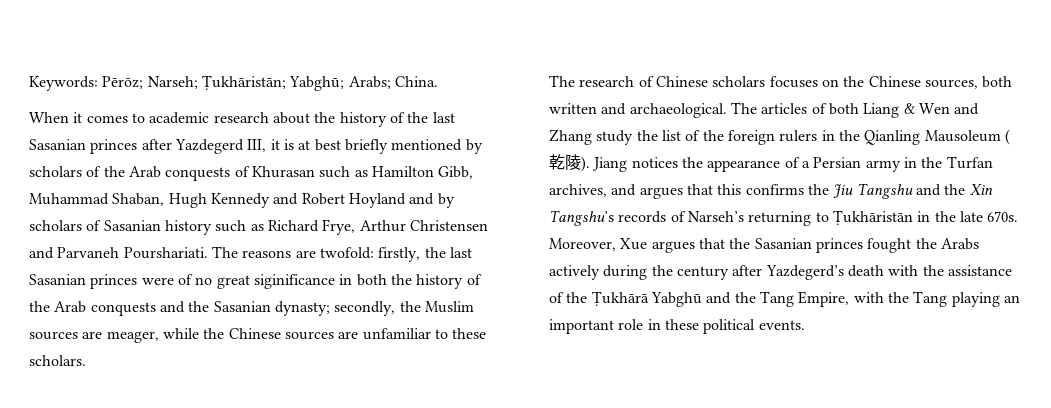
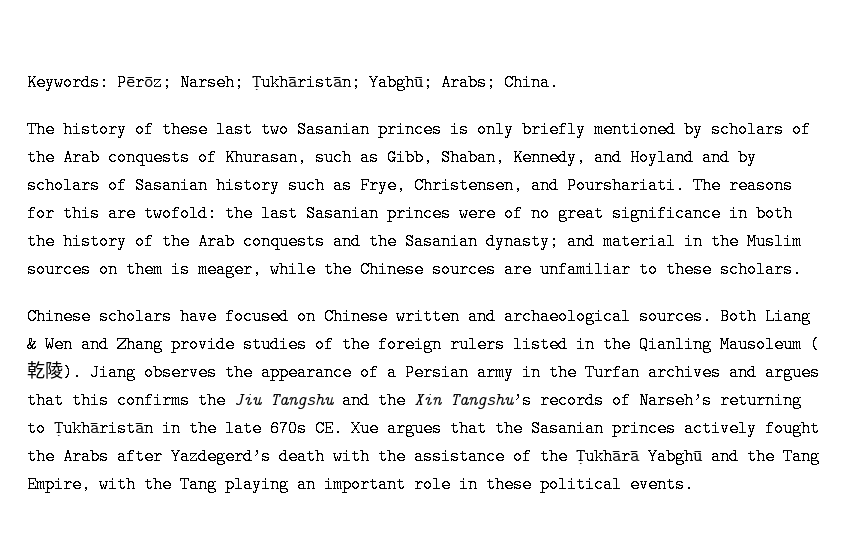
[29,112,455,127] [29,139,341,154] When it comes to academic research about the history of the last Sasanian princes after Yazdegerd III, it is at best -> [27,121,514,138] The history of these last two Sasanian princes is only
[251,166,474,179] [29,193,345,208] Khurasan such as Hamilton Gibb, Muhammad Shaban, Hugh Kennedy and Robert -> [225,149,622,166] Khurasan, such as Gibb, Shaban, Kennedy, and
[267,219,488,235] [29,247,120,259] Richard Frye, Arthur Christensen and Parvaneh -> [360,177,559,194] Frye, Christensen, and
(292, 254) none -> [27,205,100,222] for this
[378,247,421,262] firstly, -> (217, 213) none
[253,274,335,289] siginificance -> [612,205,721,222] significance
[334,301,474,316] [29,331,103,340] secondly, the Muslim sources are -> [567,233,802,250] [27,261,190,278] and material in the Muslim sources on them is
[549,75,1013,89] [549,102,859,118] The research of Chinese scholars focuses on the Chinese sources, both written and archaeological. The articles of both -> [27,308,757,325] Chinese scholars have focused on Chinese written and archaeological sources. Both
[596,130,681,145] study the list -> [171,336,307,353] provide studies
(818, 136) none -> [513,336,568,353] listed
[631,157,678,168] notices -> [144,364,217,381] observes
[549,184,607,197] archives, -> [648,364,721,381] archives
[987,211,1019,222] [549,238,616,251] 670s. Moreover, -> [270,420,343,437] 670s CE.
(863, 245) none -> [684,420,757,437] actively
[549,265,729,280] actively during the century -> (109, 456) none

